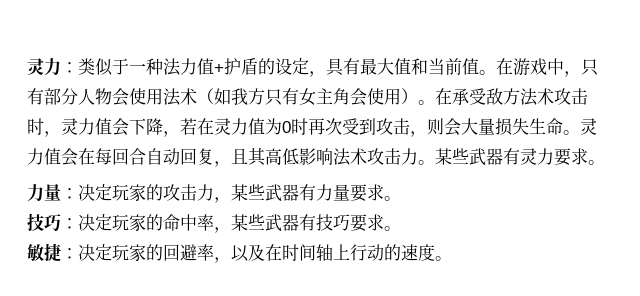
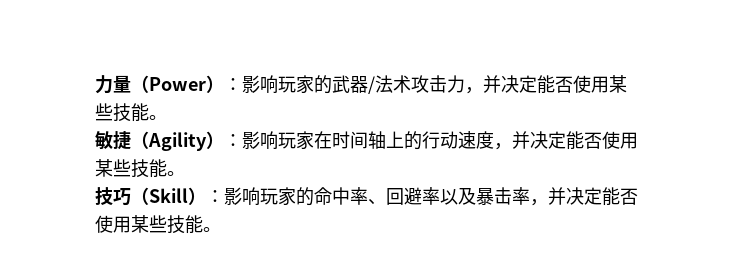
[27,58,598,77] [27,88,588,106] [27,118,597,137] [27,147,605,167] [27,184,401,203] [27,213,401,233] [27,243,435,263] 灵力：类似于一种法力值+护盾的设定，具有最大值和当前值。在游戏中，只有部分人物会使用法术（如我方只有女主角会使用）。在承受敌方法术攻击时，灵力值会下降，若在灵力值为0时再次受到攻击，则会大量损失生命。灵力值会在每回合自动回复，且其高低影响法术攻击力。某些武器有灵力要求。 // 力量：决定玩家的攻击力，某些武器有力量要求。 // 技巧：决定玩家的命中率，某些武器有技巧要求。 // 敏捷：决定玩家的回避率，以及在时间轴上行动的速度 -> [95,75,627,94] [95,103,167,122] [95,131,638,151] [95,159,185,178] [95,187,638,206] [95,215,203,234] 力量（Power）：影响玩家的武器/法术攻击力，并决定能否使用某些技能。 // 敏捷（Agility）：影响玩家在时间轴上的行动速度，并决定能否使用某些技能。 // 技巧（Skill）：影响玩家的命中率、回避率以及暴击率，并决定能否使用某些技能

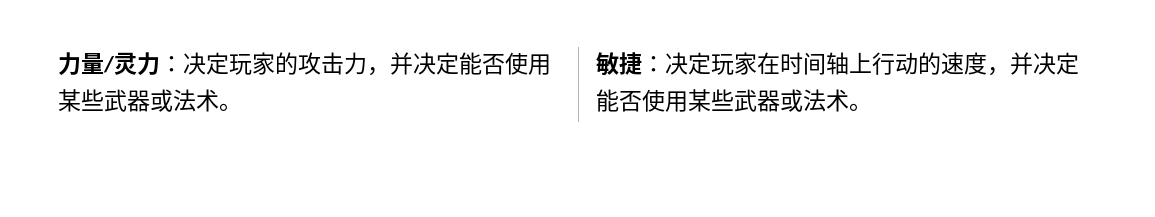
[131,75,411,94] （Power）：影响玩家的武器/法术 -> [103,52,298,76] /灵力：决定玩家的
[113,103,149,122] 技能 -> [104,89,219,112] 武器或法术
[131,131,278,151] （Agility）：影响 -> [642,52,711,75] ：决定
[404,131,458,150] 的行动 -> [872,52,941,75] 行动的
[131,159,185,178] [95,187,638,206] [95,215,203,234] 技能。 // 技巧（Skill）：影响玩家的命中率、回避率以及暴击率，并决定能否使用某些技能 -> [734,89,849,112] 武器或法术

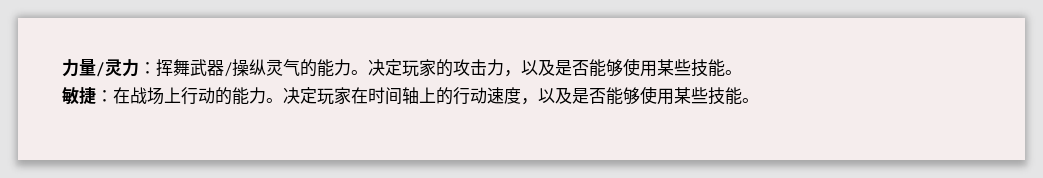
(183, 64) none -> [156,59,368,77] 挥舞武器/操纵灵气的能力。
[390,52,551,75] [58,89,242,112] [596,52,665,76] 并决定能否使用某些武器或法术。 // 敏捷： -> [521,58,742,77] [62,87,283,105] 以及是否能够使用某些技能。 // 敏捷：在战场上行动的能力。
[872,52,1079,76] [596,89,849,112] 行动的速度，并决定能否使用某些武器或法术 -> [436,86,742,105] 的行动速度，以及是否能够使用某些技能

